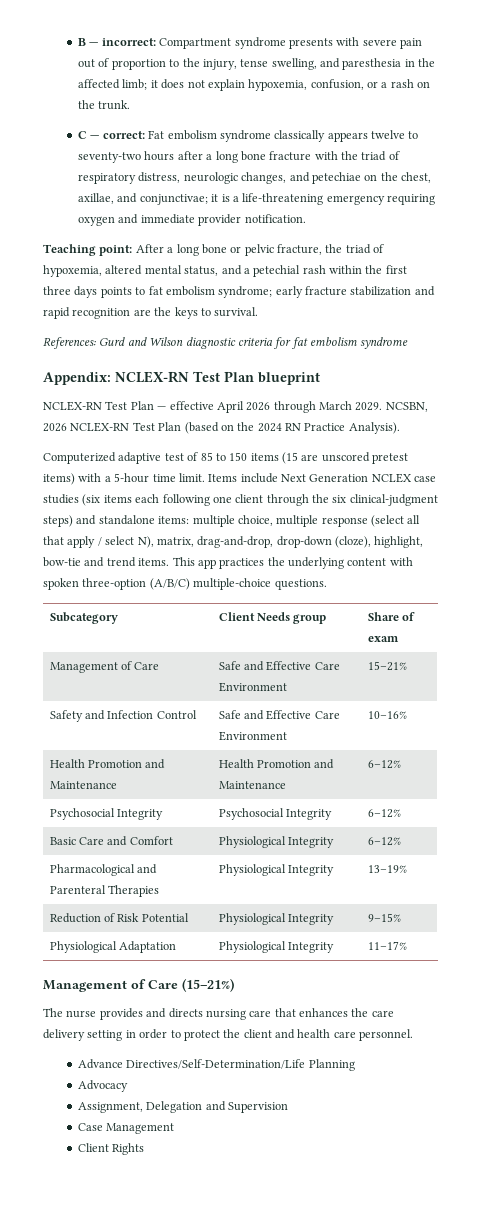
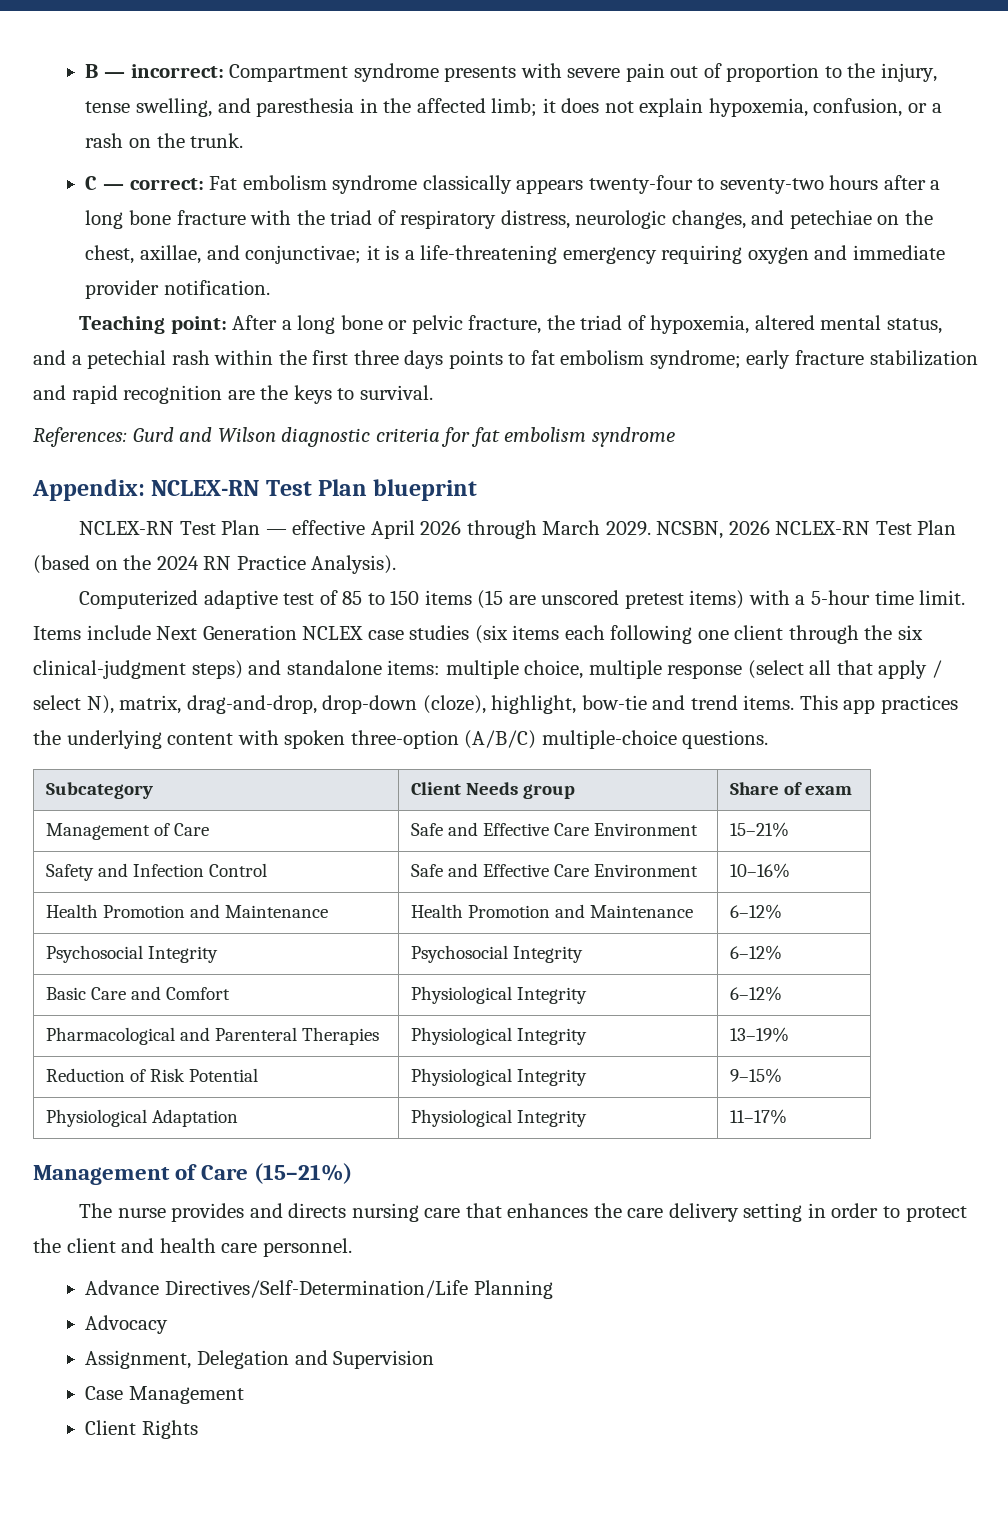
[371,130,406,139] twelve -> [588,175,693,194] twenty-four

